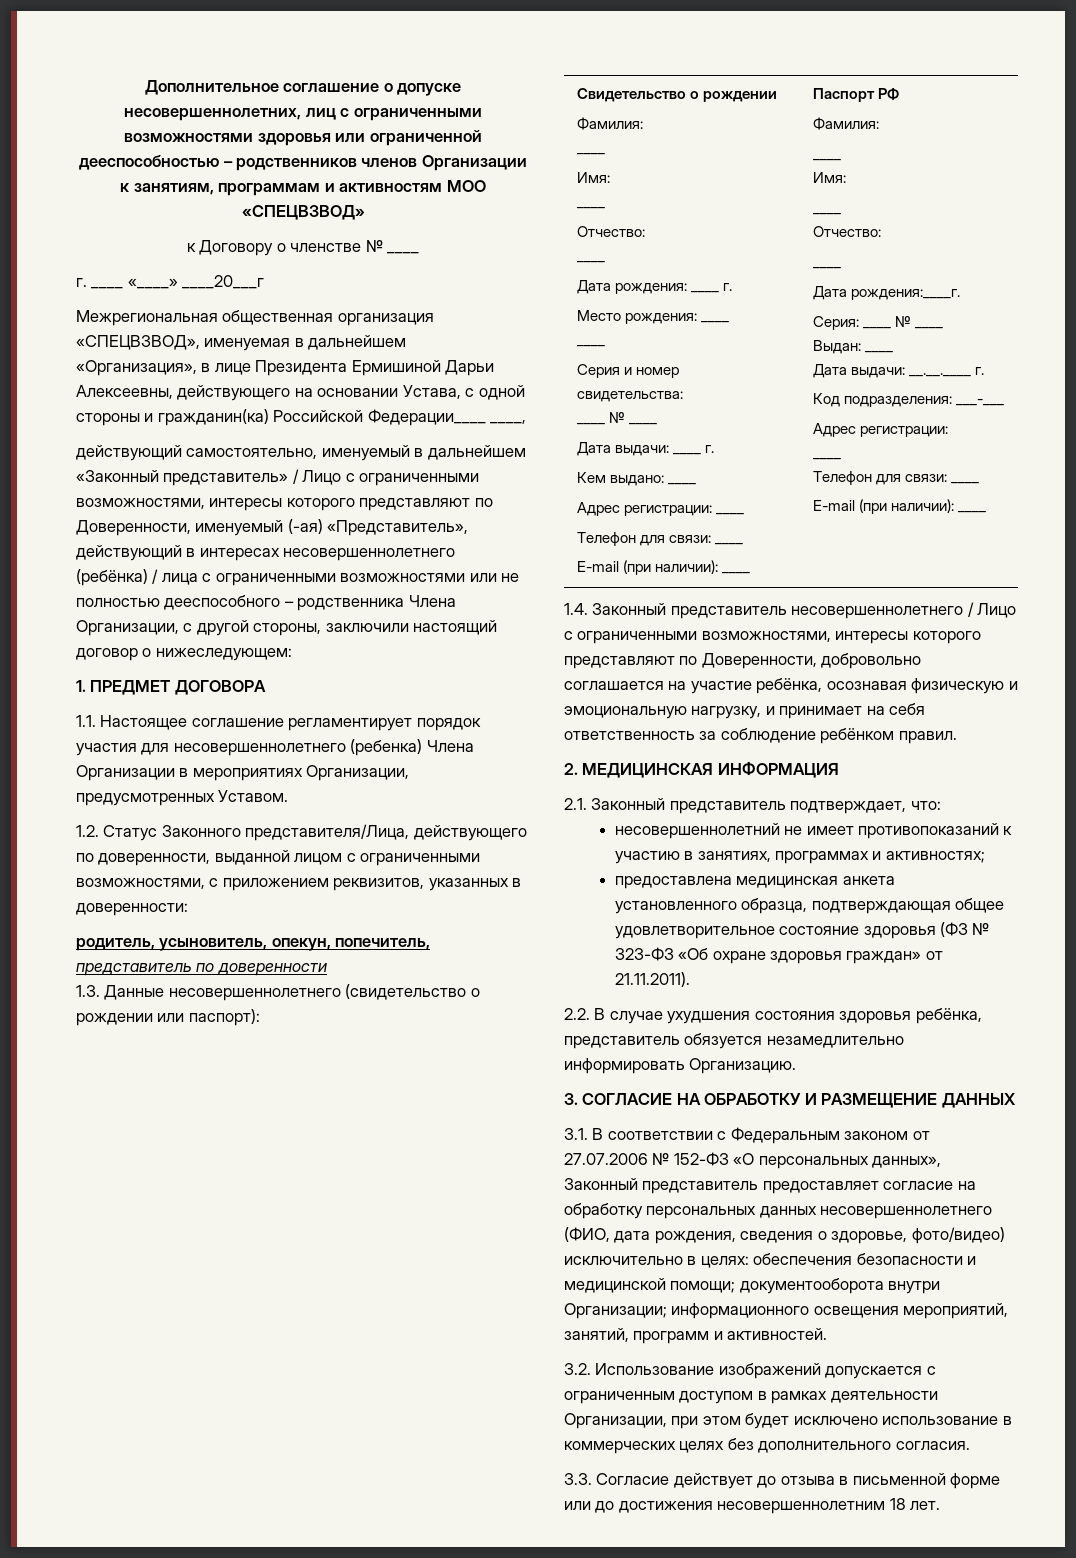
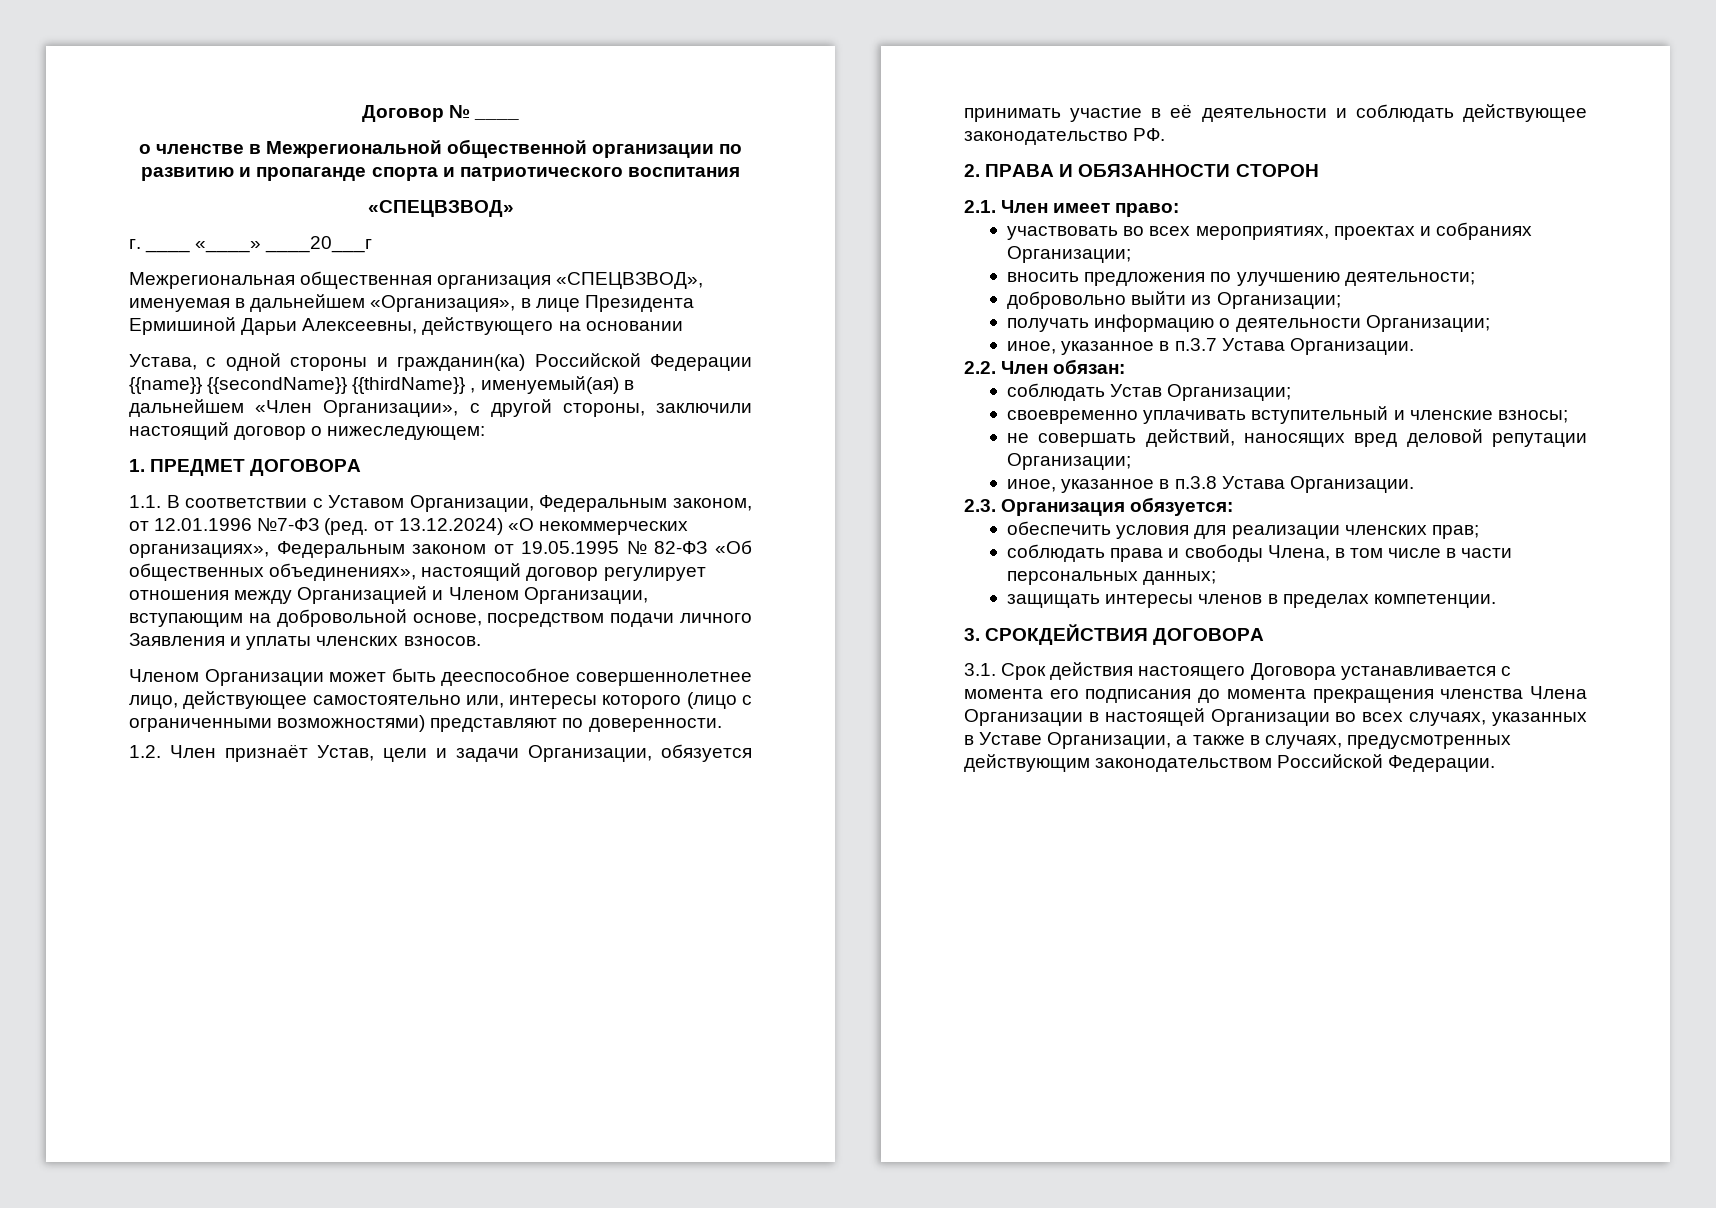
[144,80,462,96] [124,108,482,121] [124,130,482,146] [79,155,527,171] [120,180,486,196] [241,205,365,220] [186,240,383,256] [387,252,420,254] Дополнительное соглашение о допуске несовершеннолетних, лиц с ограниченными возможностями здоровья или ограниченной дееспособностью – родственников членов Организации к занятиям, программам и активностям МОО «СПЕЦВЗВОД» // к Договору о членстве № ____ -> [361,105,470,122] [474,118,520,120] [138,139,743,158] [141,167,740,181] [367,200,514,217] Договор № ____ // о членстве в Межрегиональной общественной организации по развитию и пропаганде спорта и патриотического воспитания // «СПЕЦВЗВОД»
(399, 392) none -> (683, 326) //
[367,409,527,426] [76,445,526,461] [76,469,480,486] [76,498,493,511] [76,519,469,536] [76,545,456,561] [76,569,520,586] [76,595,456,611] [76,620,179,636] Федерации____ ____, // действующий самостоятельно, именуемый в дальнейшем «Законный представитель» / Лицо с ограниченными возможностями, интересы которого представляют по Доверенности, именуемый (-ая) «Представитель», действующий в интересах несовершеннолетнего (ребёнка) / лица с ограниченными возможностями или не полностью дееспособного – родственника Члена Организации, -> [650,354,753,371] [129,376,634,394] [129,399,459,417] Федерации {{name}} {{secondName}} {{thirdName}} , именуемый(ая) в дальнейшем «Член Организации»,
[100,715,481,731] [76,739,474,756] [76,765,410,781] [76,790,289,806] [76,824,527,841] [76,850,481,866] [76,878,522,891] [76,903,188,916] [76,938,431,951] [76,963,327,976] [76,984,480,1001] [76,1009,260,1026] [577,88,778,102] [577,117,644,130] [577,153,606,155] [577,172,611,183] [577,207,606,209] [577,226,646,237] [577,261,606,263] [577,280,720,294] [723,283,733,291] [577,310,730,324] [577,345,606,347] [577,364,680,378] [577,391,684,402] [577,423,606,425] [609,412,626,423] [629,423,658,425] [577,442,702,456] [705,445,715,453] [577,472,697,486] [577,502,745,516] [577,532,712,546] [715,543,744,545] [577,560,751,575] [813,88,900,102] [813,117,880,130] [813,159,842,161] [813,172,847,183] [813,213,842,215] [813,226,882,237] [813,267,842,269] [813,286,961,300] [813,316,892,330] [895,316,912,327] [915,327,944,329] [813,340,894,354] [813,364,985,378] [813,393,1005,407] [813,423,949,437] [813,458,842,460] [813,471,948,485] [951,482,980,484] [813,499,987,514] [564,602,1017,619] [564,631,981,644] [564,653,922,669] [564,678,1018,694] [564,703,926,719] [564,728,957,744] [564,762,839,778] [564,798,941,814] [614,823,1013,839] [614,851,985,864] [614,876,895,889] [614,898,1005,914] [614,922,990,939] [614,947,943,964] [614,972,690,987] [564,1008,982,1024] [564,1033,904,1049] [564,1058,797,1074] [564,1093,1016,1108] [564,1127,930,1144] [564,1152,942,1169] [564,1178,976,1194] [564,1203,993,1219] [564,1227,1005,1244] [564,1253,977,1268] [564,1278,941,1294] [564,1303,1009,1319] [564,1328,828,1344] [564,1363,936,1379] [564,1391,938,1404] [564,1413,1012,1429] [564,1438,970,1454] [564,1473,1001,1489] [564,1498,941,1514] Настоящее соглашение регламентирует порядок участия для несовершеннолетнего (ребенка) Члена Организации в мероприятиях Организации, предусмотренных Уставом. // 1.2. Статус Законного представителя/Лица, действующего по доверенности, выданной лицом с ограниченными возможностями, с приложением реквизитов, указанных в доверенности: // родитель, усыновитель, опекун, попечитель, представитель по доверенности // 1.3. Данные несовершеннолетнего (свидетельство о рождении или паспорт): // Свидетельство о рождении // Фамилия: // ____ // Имя: // ____ // Отчество: // ____ // Дата рождения: ____ г. // Место рождения: ____ // ____ // Серия и номер свидетельства: // ____ № ____ // Дата выдачи: ____ г. // Кем выдано: ____ // Адрес регистрации: ____ // Телефон для связи: ____ // E-mail (при наличии): ____ | Паспорт РФ // Фамилия: // ____ // Имя: // ____ // Отчество: // ____ // Дата рождения:____г. // Серия: ____ № ____ // Выдан: ____ // Дата выдачи: __.__.____ г. // Код подразделения: ___-___ // Адрес регистрации: // ____ // Телефон для связи: ____ // E-mail (при наличии): ____ // 1.4. Законный представитель несовершеннолетнего / Лицо с ограниченными возможностями, интересы которого представляют по Доверенности, добровольно соглашается на участие ребёнка, осознавая физическую и эмоциональную нагрузку, и принимает на себя ответственность за соблюдение ребёнком правил. // 2. МЕДИЦИНСКАЯ ИНФОРМАЦИЯ // 2.1. Законный представитель подтверждает, что: // несовершеннолетний не имеет противопоказаний к участию в занятиях, программах и активностях; // предоставлена медицинская анкета установленного образца, подтверждающая общее удовлетворительное состояние здоровья (ФЗ № 323-ФЗ «Об охране здоровья граждан» от 21.11.2011). // 2.2. В случае ухудшения состояния здоровья ребёнка, представитель обязуется незамедлительно информировать Организацию. // 3. СОГЛАСИЕ НА ОБРАБОТКУ И РАЗМЕЩЕНИЕ ДАННЫХ // 3.1. В соответствии с Федеральным законом от 27.07.2006 № 152-ФЗ «О персональных данных», Законный представитель предоставляет согласие на обработку персональных данных несовершеннолетнего (ФИО, дата рождения, сведения о здоровье, фото/видео) исключительно в целях: обеспечения безопасности и медицинской помощи; документооборота внутри Организации; информационного освещения мероприятий, занятий, программ и активностей. // 3.2. Использование изображений допускается с ограниченным доступом в рамках деятельности Организации, при этом будет исключено использование в коммерческих целях без дополнительного согласия. // 3.3. Согласие действует до отзыва в письменной форме или до достижения несовершеннолетним 18 лет. -> [166,495,752,512] [129,518,688,535] [129,540,752,558] [129,563,706,581] [129,586,648,604] [129,609,752,627] [129,633,481,650] [129,668,753,686] [129,691,752,709] [129,715,722,732] [129,744,752,762] [964,104,1587,122] [964,128,1166,145] [964,164,1319,177] [964,200,1180,217] [1007,222,1532,240] [1007,246,1132,263] [1007,272,1475,286] [1007,291,1341,309] [1007,314,1490,332] [1007,338,1414,355] [964,359,1126,374] [1007,383,1292,401] [1007,406,1568,424] [1007,429,1587,447] [1007,453,1132,470] [1007,476,1414,493] [964,497,1234,516] [1007,521,1479,539] [1007,544,1513,562] [1007,571,1217,585] [1007,594,1496,608] [964,624,1265,645] [964,662,1511,680] [964,686,1587,703] [964,708,1587,726] [964,732,1511,749] [964,754,1496,772] В соответствии с Уставом Организации, Федеральным законом, от 12.01.1996 №7-ФЗ (ред. от 13.12.2024) «О некоммерческих организациях», Федеральным законом от 19.05.1995 № 82-ФЗ «Об общественных объединениях», настоящий договор регулирует отношения между Организацией и Членом Организации, вступающим на добровольной основе, посредством подачи личного Заявления и уплаты членских взносов. // Членом Организации может быть дееспособное совершеннолетнее лицо, действующее самостоятельно или, интересы которого (лицо с ограниченными возможностями) представляют по доверенности. // 1.2. Член признаёт Устав, цели и задачи Организации, обязуется принимать участие в её деятельности и соблюдать действующее законодательство РФ. // 2. ПРАВА И ОБЯЗАННОСТИ СТОРОН // 2.1. Член имеет право: // участвовать во всех мероприятиях, проектах и собраниях Организации; // вносить предложения по улучшению деятельности; // добровольно выйти из Организации; // получать информацию о деятельности Организации; // иное, указанное в п.3.7 Устава Организации. // 2.2. Член обязан: // соблюдать Устав Организации; // своевременно уплачивать вступительный и членские взносы; // не совершать действий, наносящих вред деловой репутации Организации; // иное, указанное в п.3.8 Устава Организации. // 2.3. Организация обязуется: // обеспечить условия для реализации членских прав; // соблюдать права и свободы Члена, в том числе в части персональных данных; // защищать интересы членов в пределах компетенции. // 3. СРОКДЕЙСТВИЯ ДОГОВОРА // 3.1. Срок действия настоящего Договора устанавливается с момента его подписания до момента прекращения членства Члена Организации в настоящей Организации во всех случаях, указанных в Уставе Организации, а также в случаях, предусмотренных действующим законодательством Российской Федерации.

